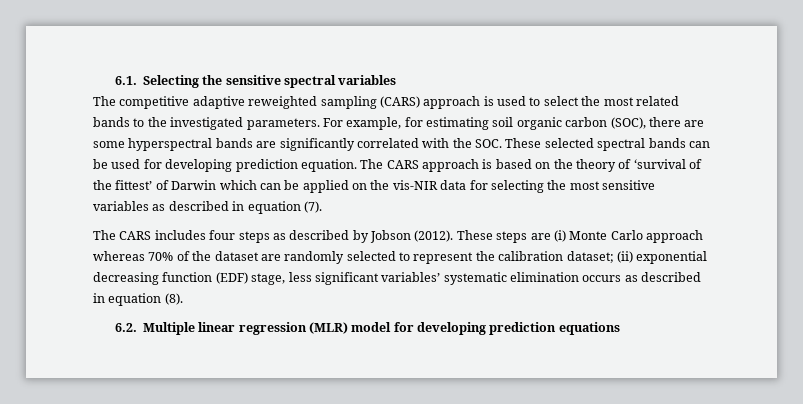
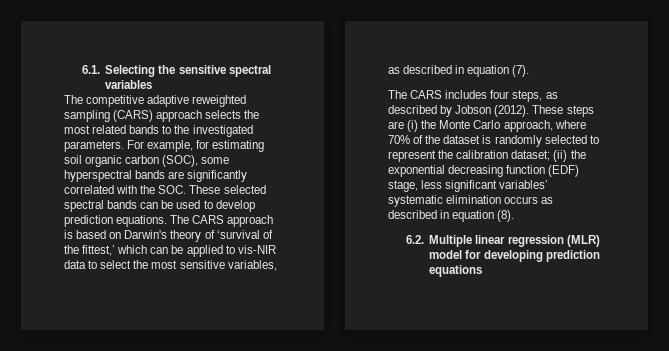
[483,96,579,106] is used to select -> [205,110,242,119] selects
[648,117,705,127] there are -> (199, 161) none
[143,159,357,172] for developing prediction equation. -> [203,200,255,212] [64,215,168,227] to develop prediction equations.
[553,159,573,169] the -> [124,230,168,239] Darwin's
[115,180,217,190] fittest’ of Darwin -> [82,245,116,256] fittest,’
[352,180,544,193] on the vis-NIR data for selecting -> [225,245,276,254] [64,260,132,269] to vis-NIR data to select
[93,201,149,211] variables -> [227,260,277,271] variables,
[238,231,270,243] steps -> [512,90,543,102] steps,
(566, 236) none -> [421,120,437,129] the
[646,230,703,243] [93,251,145,261] approach whereas -> [503,120,586,132] approach, where
[260,254,281,261] are -> [482,135,492,144] is
(633, 257) none -> [570,150,586,159] the

